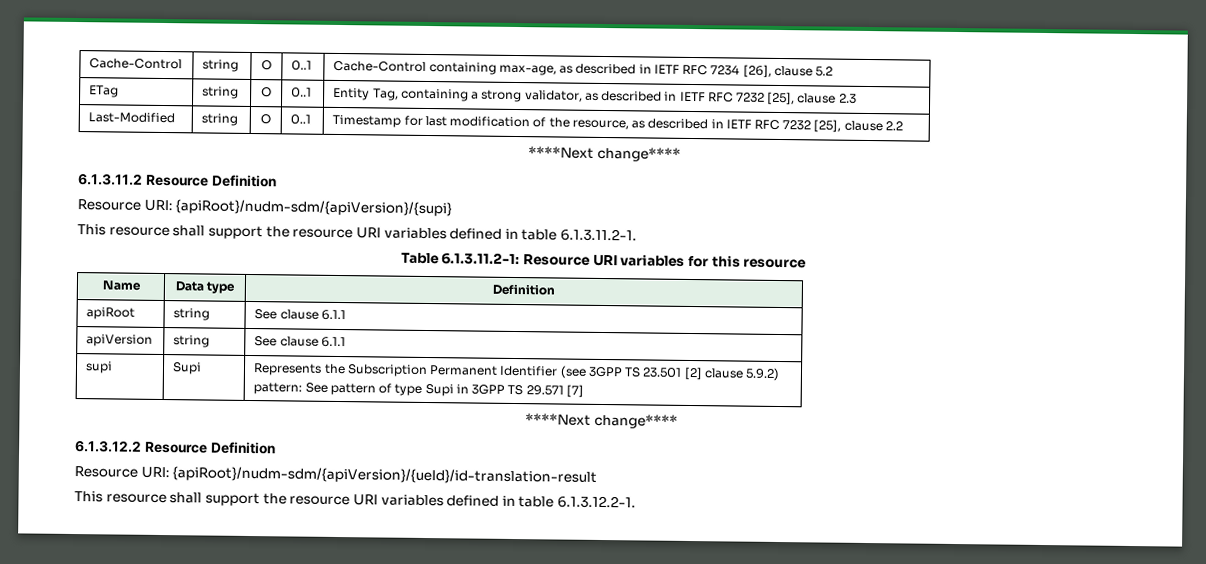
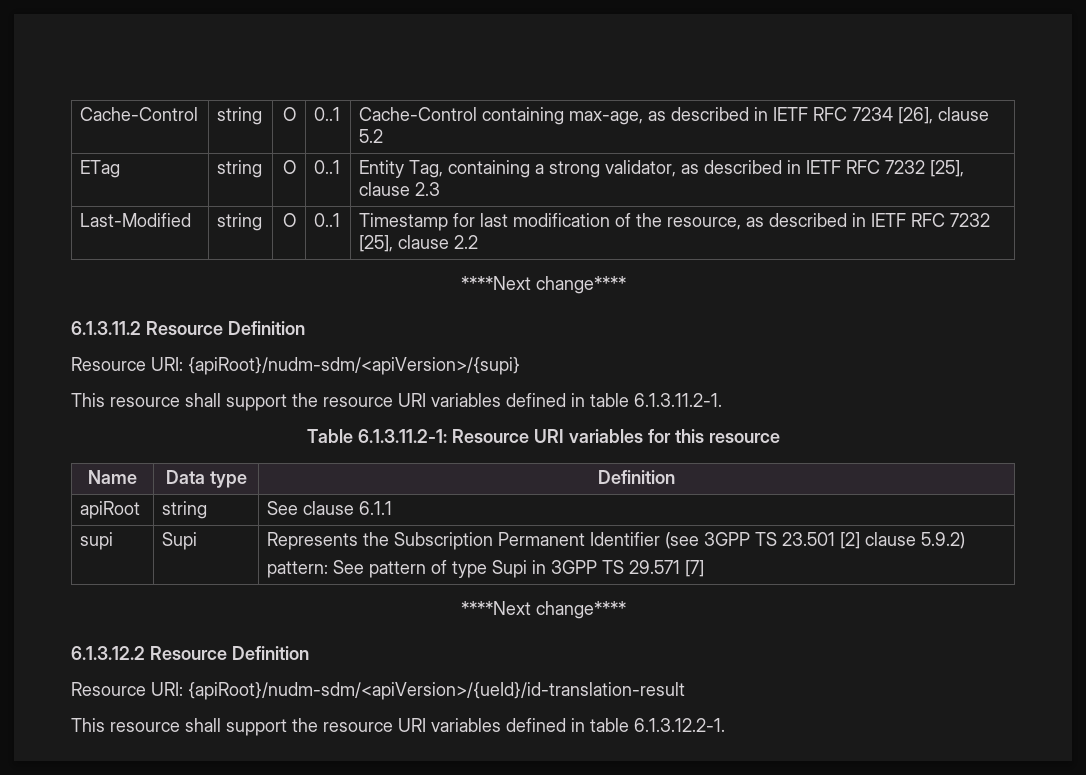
[175,199,453,217] {apiRoot}/nudm-sdm/{apiVersion}/{supi} -> [188,357,520,375] {apiRoot}/nudm-sdm/<apiVersion>/{supi}
[86,334,154,347] [173,335,211,348] [254,336,346,348] // apiVersion | string | See clause 6.1.1 -> (393, 508) none
[172,466,598,485] {apiRoot}/nudm-sdm/{apiVersion}/{ueId}/id-translation-result -> [188,682,685,700] {apiRoot}/nudm-sdm/<apiVersion>/{ueId}/id-translation-result

